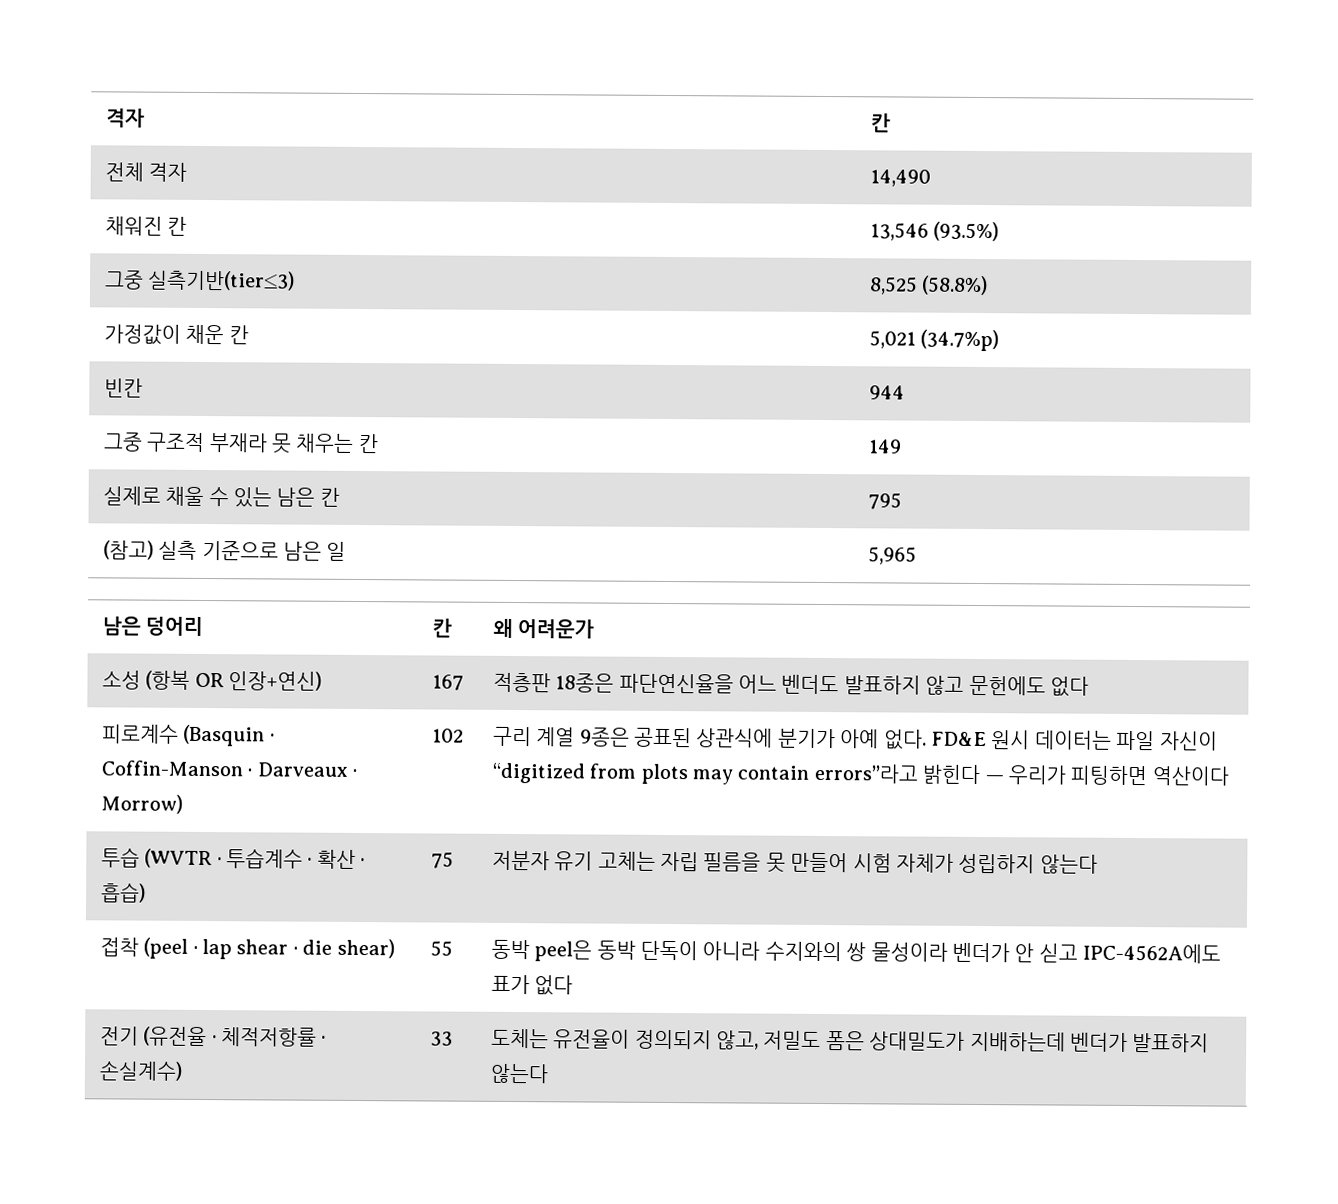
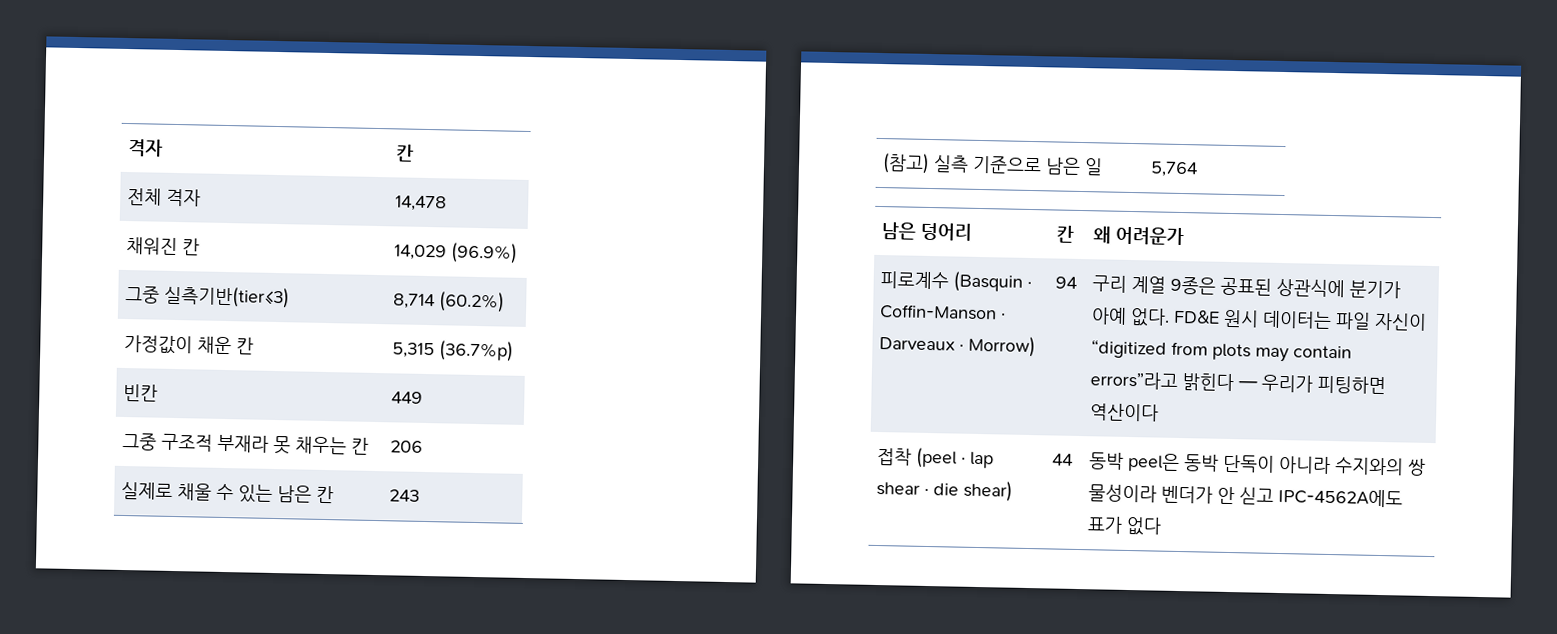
[869,169,931,187] 14,490 -> [395,195,448,212] 14,478
[869,221,1000,242] 13,546 (93.5%) -> [394,242,519,264] 14,029 (96.9%)
[868,275,989,296] 8,525 (58.8%) -> [393,291,506,313] 8,714 (60.2%)
[868,329,1000,352] 5,021 (34.7%p) -> [392,340,515,362] 5,315 (36.7%p)
[868,385,905,400] 944 -> [391,391,424,404] 449
[867,439,902,454] 149 -> [390,440,424,453] 206
[867,492,902,510] 795 -> [389,489,421,502] 243
[867,546,917,565] 5,965 -> [1150,161,1199,178] 5,764
[101,670,322,691] [431,674,464,691] [492,672,1089,697] // 소성 (항복 OR 인장+연신) | 167 | 적층판 18종은 파단연신율을 어느 벤더도 발표하지 않고 문헌에도 없다 -> (1185, 236) none
[431,728,464,743] 102 -> [1055,276,1078,289] 94
[100,847,366,869] [100,882,146,903] [430,851,454,869] [491,850,1098,874] // 투습 (WVTR · 투습계수 · 확산 · 흡습) | 75 | 저분자 유기 고체는 자립 필름을 못 만들어 시험 자체가 성립하지 않는다 -> (1160, 412) none
[429,940,453,957] 55 -> [1052,453,1074,466] 44
[99,1026,327,1047] [98,1060,183,1081] [429,1031,453,1047] [490,1028,1210,1053] [489,1063,549,1084] // 전기 (유전율 · 체적저항률 · 손실계수) | 33 | 도체는 유전율이 정의되지 않고, 저밀도 폼은 상대밀도가 지배하는데 벤더가 발표하지 않는다 -> (1163, 526) none

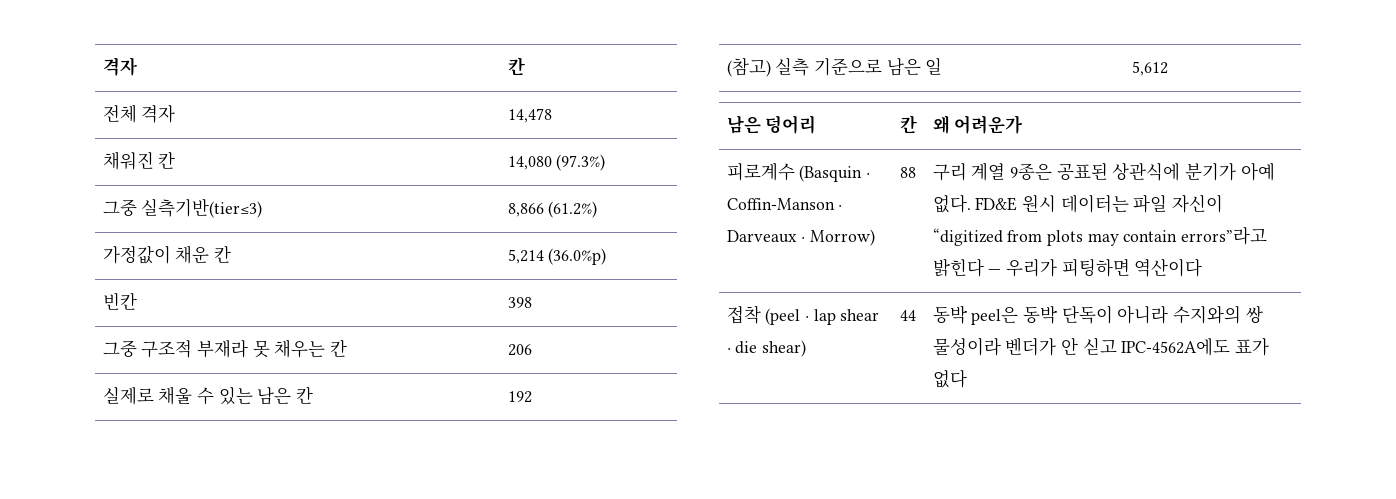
[394,242,519,264] 14,029 (96.9%) -> [507,154,606,171] 14,080 (97.3%)
[393,291,506,313] 8,714 (60.2%) -> [507,201,598,218] 8,866 (61.2%)
[392,340,515,362] 5,315 (36.7%p) -> [507,248,607,265] 5,214 (36.0%p)
[391,391,424,404] 449 -> [507,297,532,308] 398
[389,489,421,502] 243 -> [507,391,532,403] 192
[1150,161,1199,178] 5,764 -> [1131,61,1168,76] 5,612
[1055,276,1078,289] 94 -> [899,167,916,178] 88

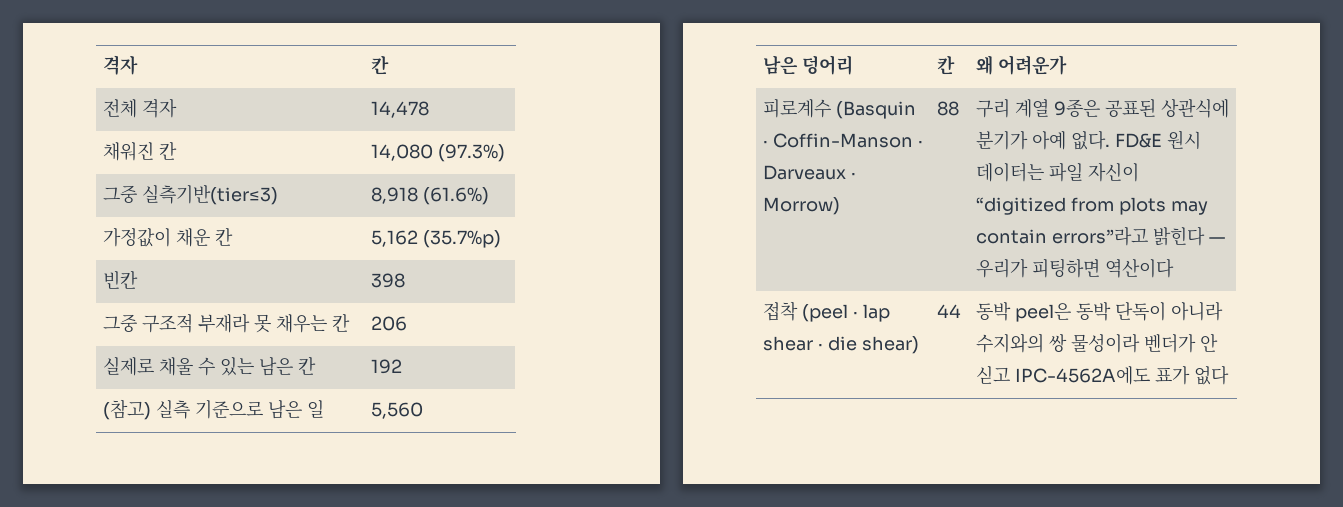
[507,201,598,218] 8,866 (61.2%) -> [371,187,490,205] 8,918 (61.6%)
[507,248,607,265] 5,214 (36.0%p) -> [371,230,502,248] 5,162 (35.7%p)
[1131,61,1168,76] 5,612 -> [371,402,424,419] 5,560

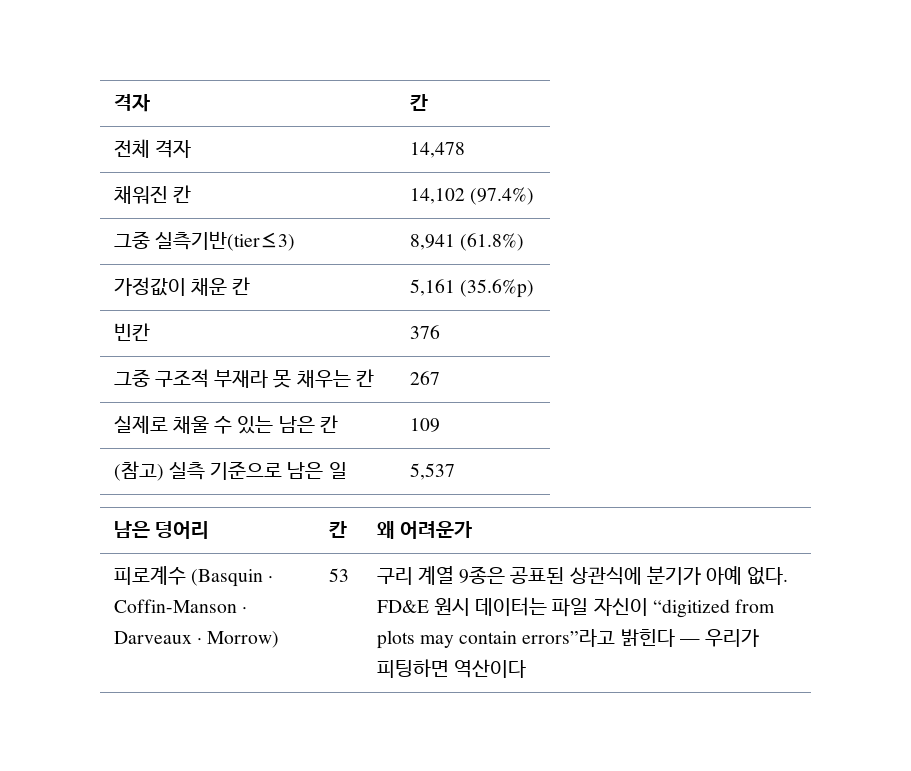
[371,144,506,162] 14,080 (97.3%) -> [409,187,534,205] 14,102 (97.4%)
[371,187,490,205] 8,918 (61.6%) -> [409,233,524,251] 8,941 (61.8%)
[371,230,502,248] 5,162 (35.7%p) -> [409,279,534,298] 5,161 (35.6%p)
[371,273,406,288] 398 -> [409,325,440,339] 376
[371,316,408,331] 206 -> [409,371,440,385] 267
[371,359,403,374] 192 -> [409,418,440,432] 109
[371,402,424,419] 5,560 -> [409,463,455,480] 5,537
[937,101,960,116] 88 -> [328,568,349,582] 53
[763,301,890,322] [763,336,919,354] [937,304,962,318] [976,302,1223,322] [976,333,1218,353] [976,365,1229,385] // 접착 (peel · lap shear · die shear) | 44 | 동박 peel은 동박 단독이 아니라 수지와의 쌍 물성이라 벤더가 안 싣고 IPC-4562A에도 표가 없다 -> (526, 668) none

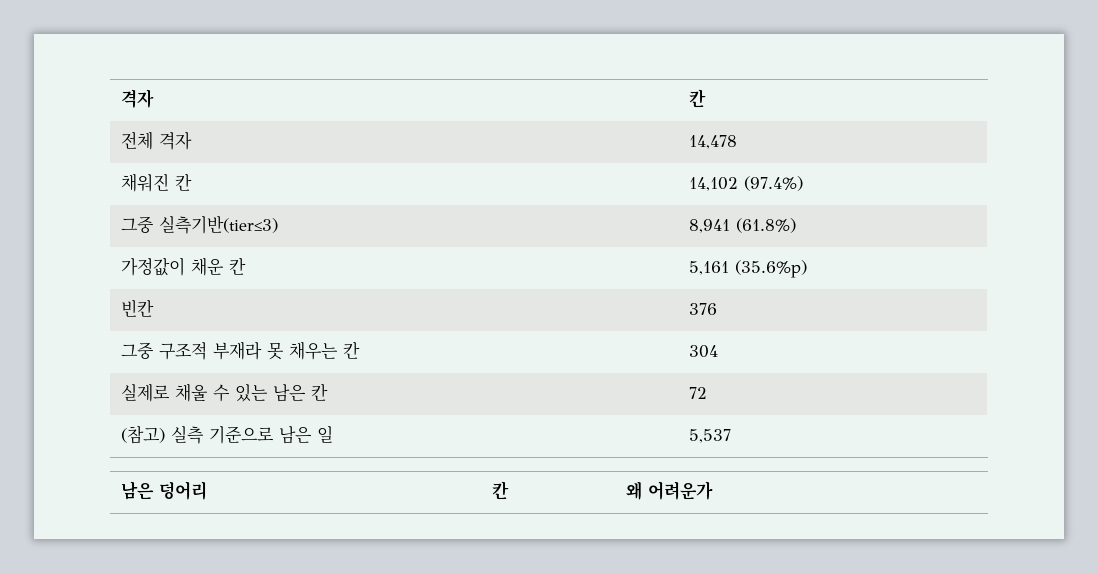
[409,371,440,385] 267 -> [689,345,719,358] 304
[409,418,440,432] 109 -> [689,387,708,399] 72
[113,566,274,587] [113,599,247,613] [113,631,280,648] [328,568,349,582] [376,566,789,585] [376,597,776,618] [376,629,760,649] [376,659,526,678] // 피로계수 (Basquin · Coffin-Manson · Darveaux · Morrow) | 53 | 구리 계열 9종은 공표된 상관식에 분기가 아예 없다. FD&E 원시 데이터는 파일 자신이 “digitized from plots may contain errors”라고 밝힌다 — 우리가 피팅하면 역산이다 -> (714, 490) none

